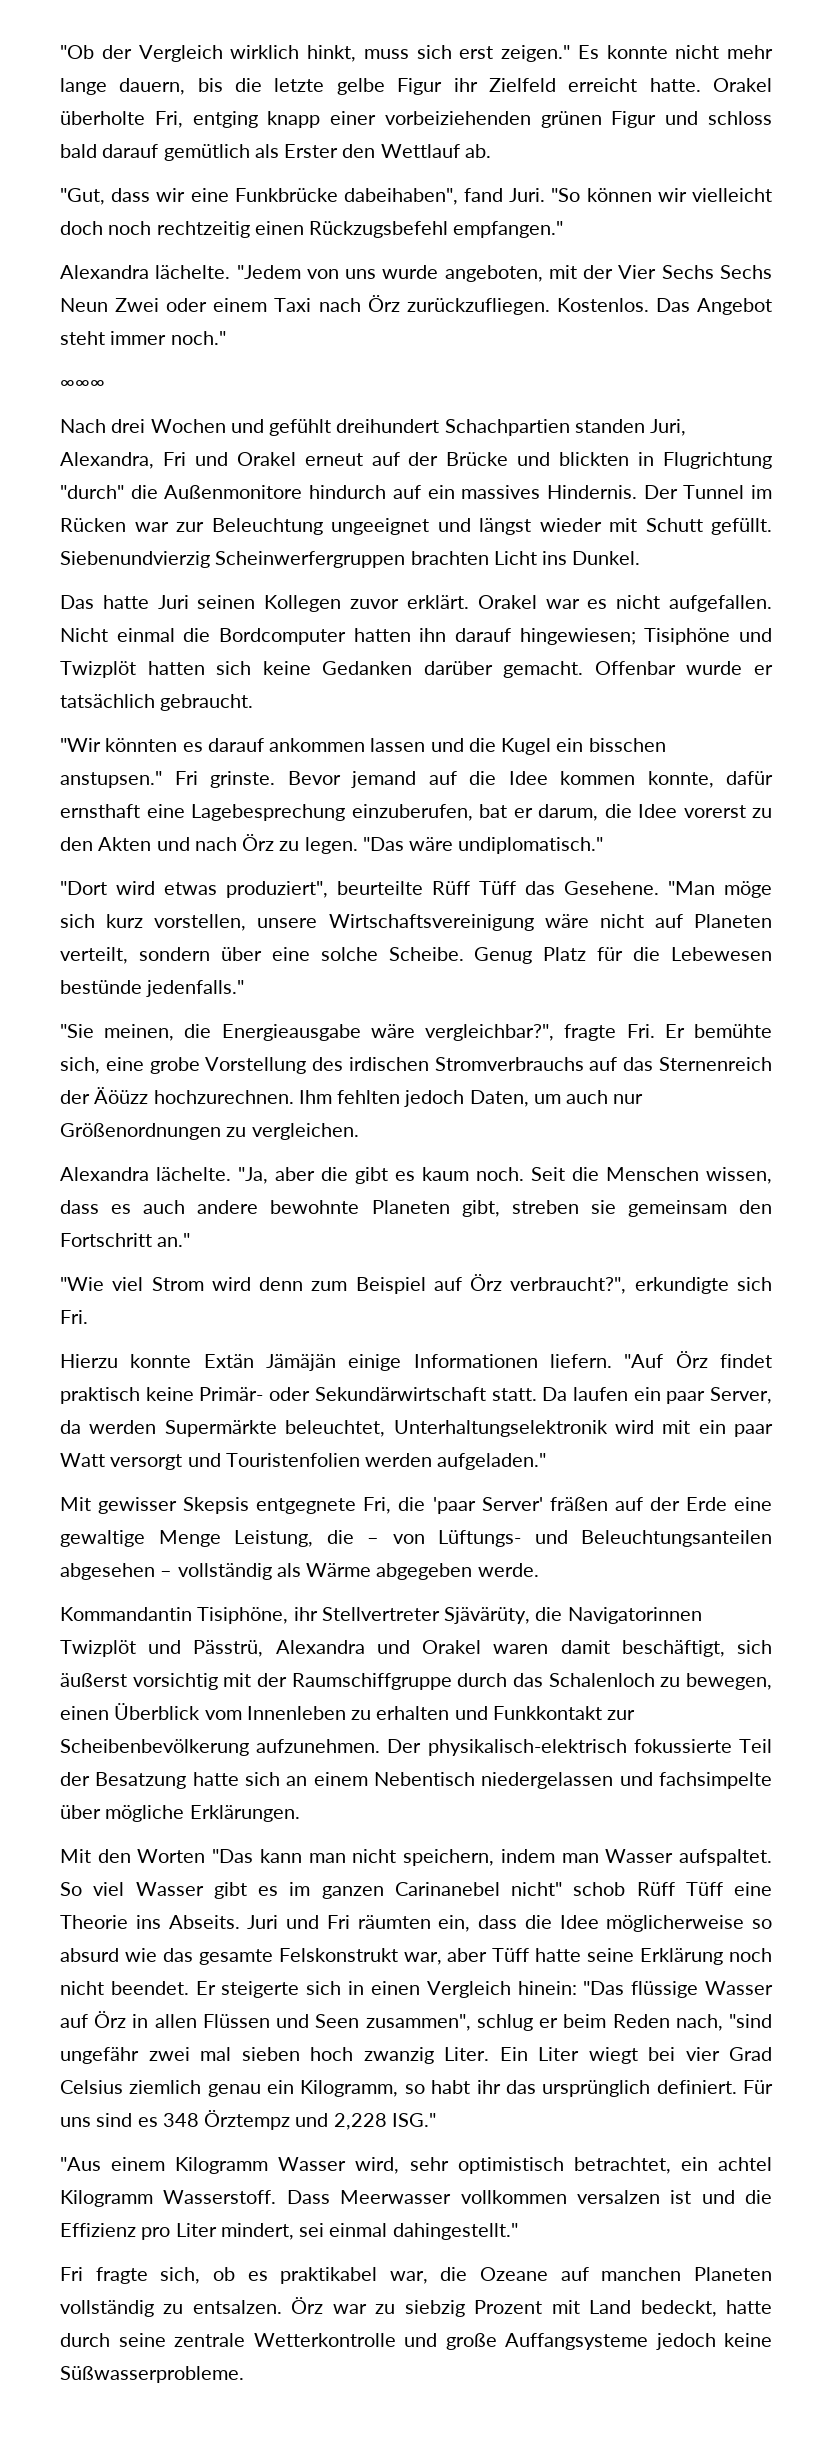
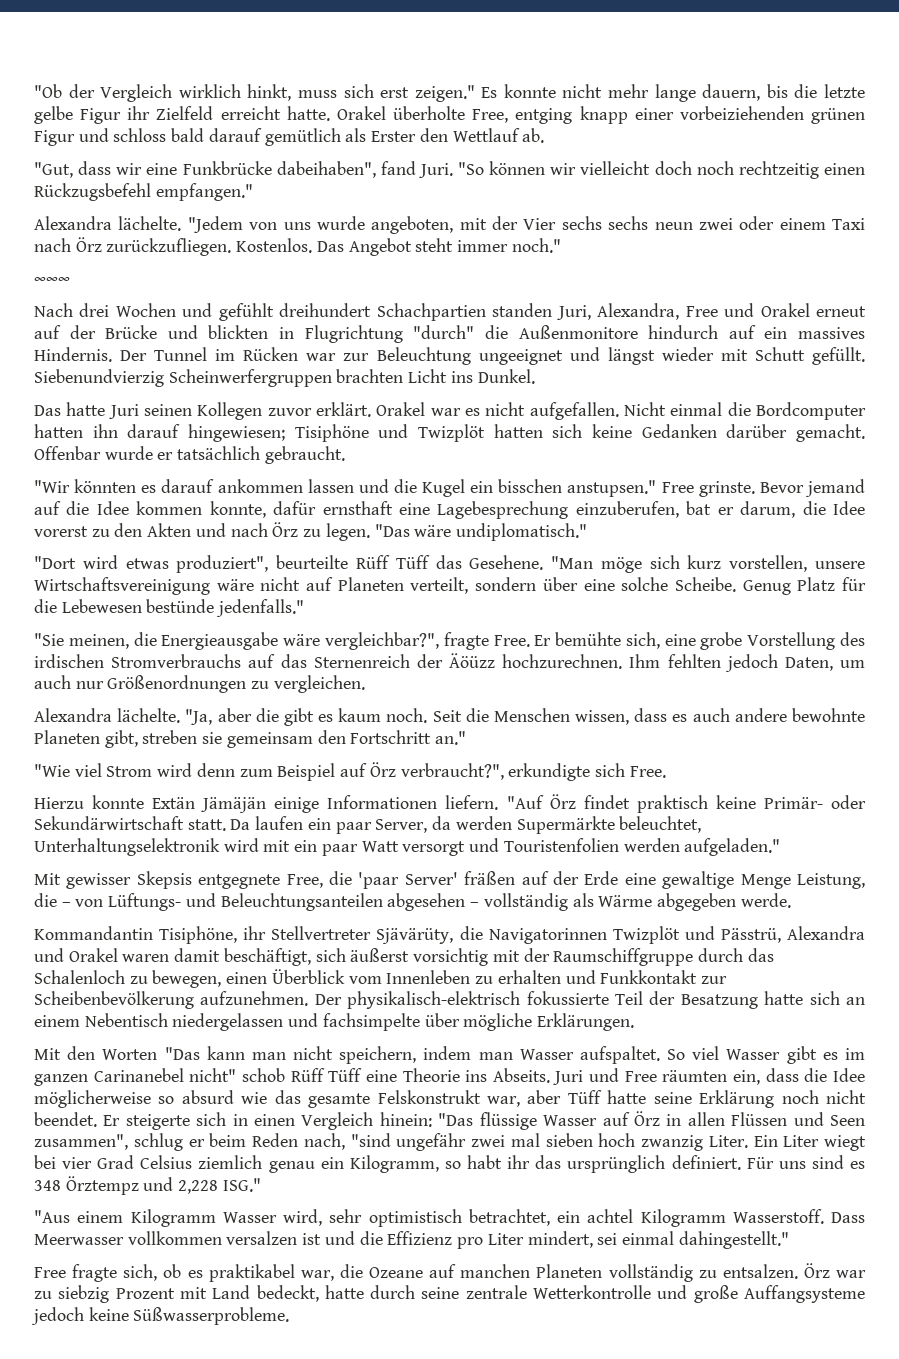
[154,111,183,128] Fri, -> [472,109,509,123] Free,
[661,265,772,279] [60,298,160,312] Sechs Sechs Neun Zwei -> [561,216,733,230] sechs sechs neun zwei
[162,452,186,466] Fri -> [685,306,718,317] Free
[174,771,198,785] Fri -> [661,482,694,493] Free
[626,1024,655,1038] Fri. -> [493,635,530,647] Free.
[60,1310,88,1324] Fri. -> [629,766,666,778] Free.
[363,1497,392,1514] Fri, -> [286,874,323,888] Free,
[326,1915,350,1929] Fri -> [624,1071,657,1082] Free
[60,2267,83,2281] Fri -> [34,1267,66,1278] Free

